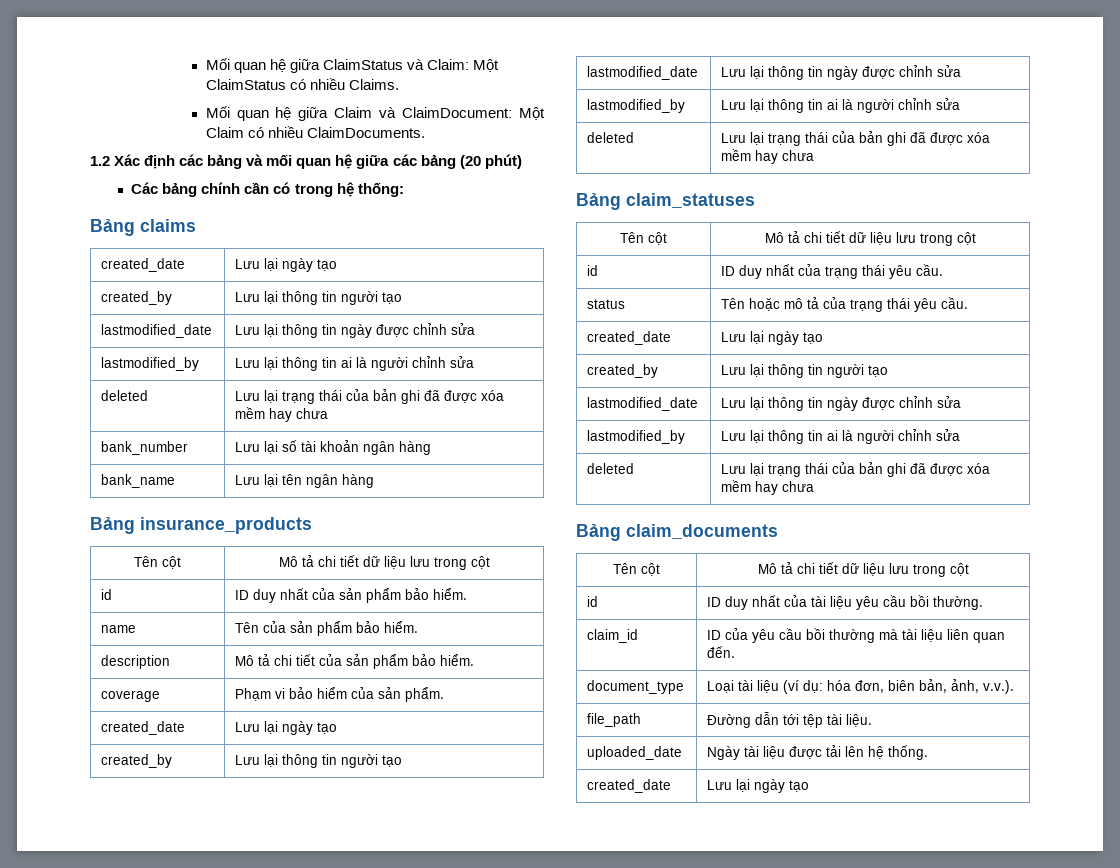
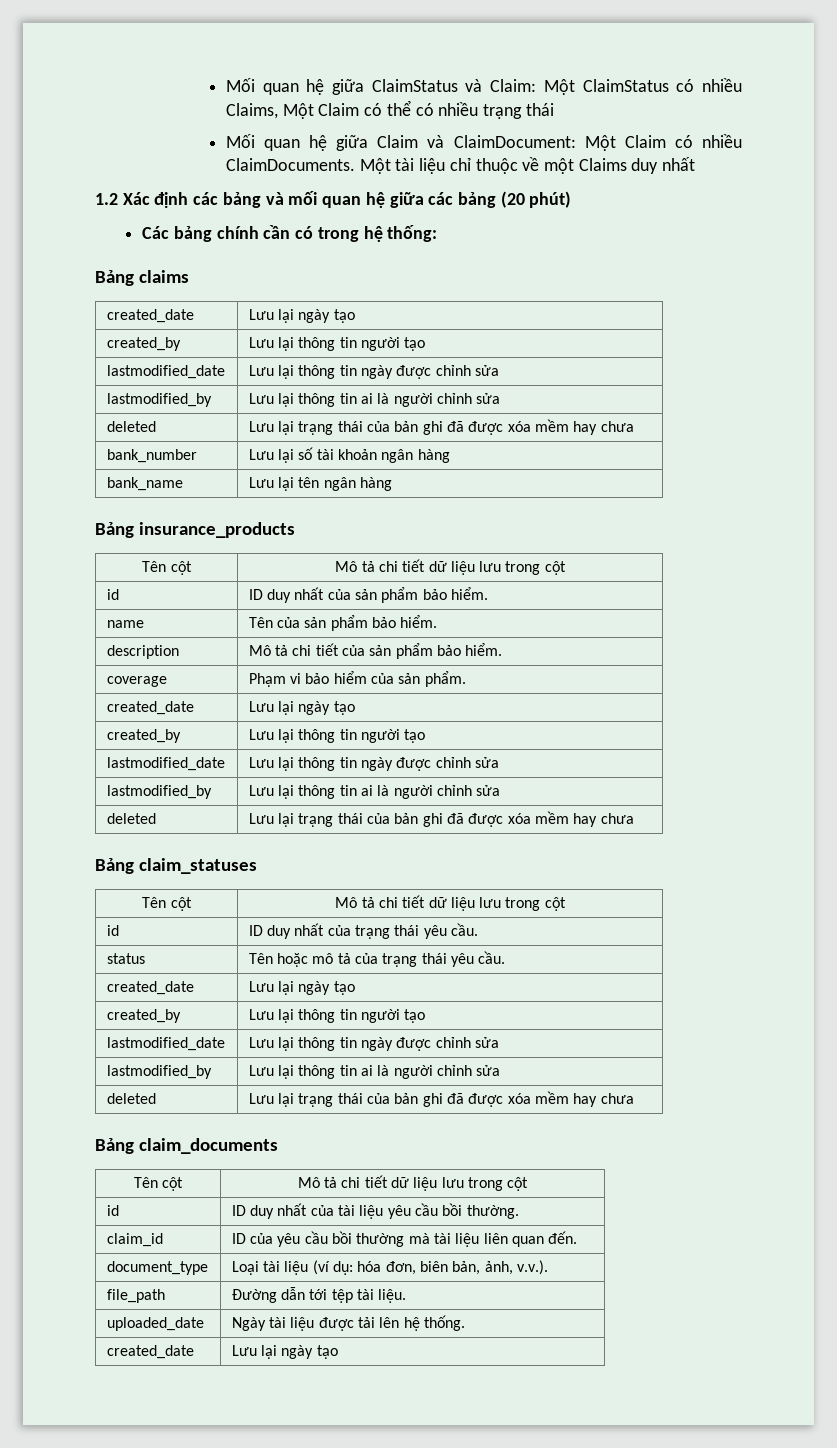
[348,79,399,90] Claims. -> [225,100,554,119] Claims, Một Claim có thể có nhiều trạng thái
(425, 132) none -> [359,157,696,174] Một tài liệu chỉ thuộc về một Claims duy nhất

